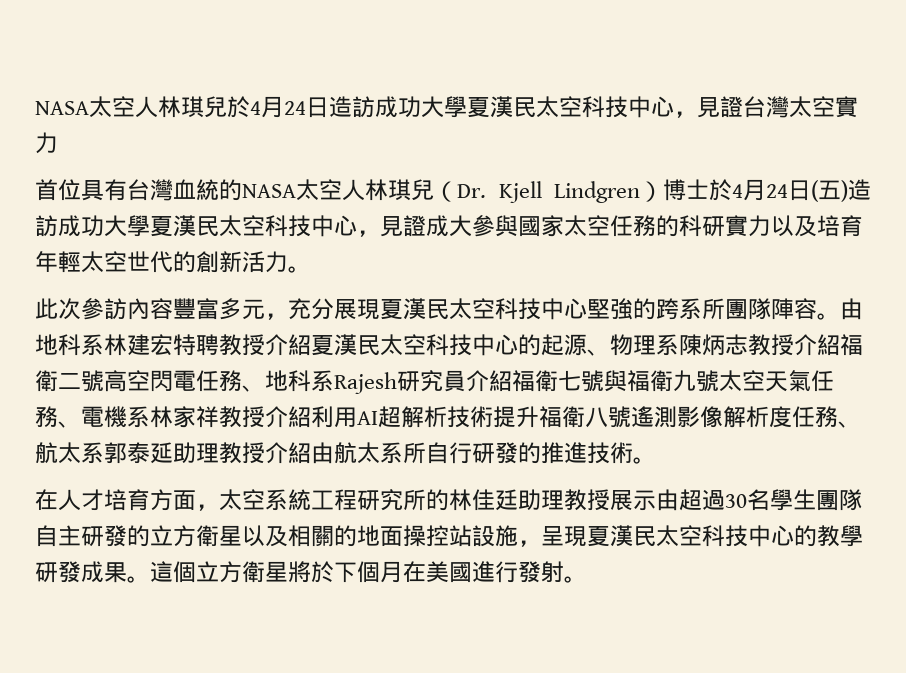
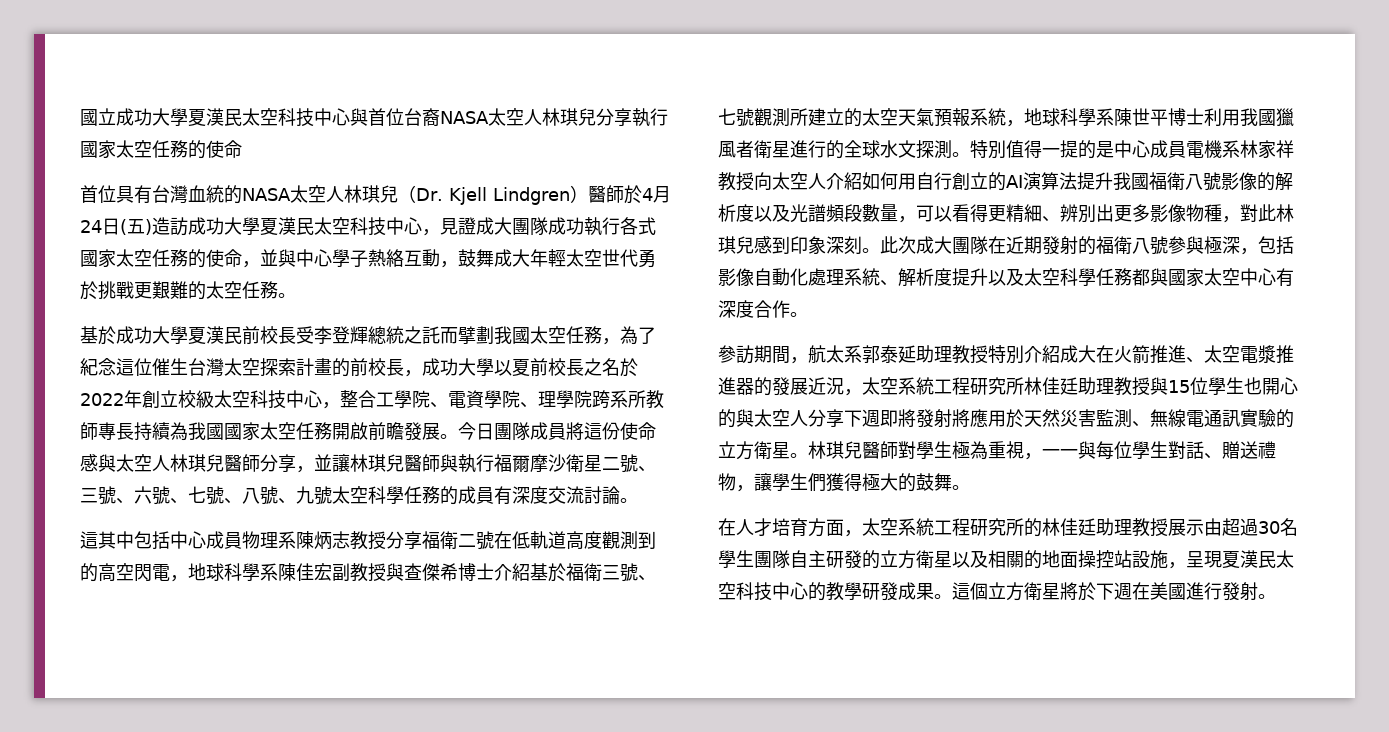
[35,96,858,118] [35,132,58,154] NASA太空人林琪兒於4月24日造訪成功大學夏漢民太空科技中心，見證台灣太空實力 -> [80,108,668,127] [80,140,242,159] 國立成功大學夏漢民太空科技中心與首位台裔NASA太空人林琪兒分享執行國家太空任務的使命
[663,179,709,201] 博士 -> [587,185,624,203] 醫師
[472,215,863,237] [35,251,311,273] [35,298,863,320] [35,334,610,356] 參與國家太空任務的科研實力以及培育年輕太空世代的創新活力。 // 此次參訪內容豐富多元，充分展現夏漢民太空科技中心堅強的跨系所團隊陣容。由地科系林建宏特聘教授介紹夏漢民太空科技中心的起源、 -> [512,217,656,236] [80,249,656,268] [80,281,296,300] [80,326,656,345] [80,358,638,377] [80,390,664,409] [80,422,656,441] [80,454,656,473] [80,486,638,505] [80,531,242,549] 團隊成功執行各式國家太空任務的使命，並與中心學子熱絡互動，鼓舞成大年輕太空世代勇於挑戰更艱難的太空任務。 // 基於成功大學夏漢民前校長受李登輝總統之託而擘劃我國太空任務，為了紀念這位催生台灣太空探索計畫的前校長，成功大學以夏前校長之名於2022年創立校級太空科技中心，整合工學院、電資學院、理學院跨系所教師專長持續為我國國家太空任務開啟前瞻發展。今日團隊成員將這份使命感與太空人林琪兒醫師分享，並讓林琪兒醫師與執行福爾摩沙衛星二號、三號、六號、七號、八號、九號太空科學任務的成員有深度交流討論。 // 這其中包括中心成員
[794,334,840,356] 介紹 -> [386,531,422,550] 分享
[104,370,834,394] [35,406,861,428] 高空閃電任務、地科系Rajesh研究員介紹福衛七號與福衛九號太空天氣任務、電機系林家祥教授介紹利用AI超解析技術提升福衛八號遙測影像解析度任務、 -> [494,531,656,550] [80,563,656,582] [718,108,1294,127] [718,140,1294,159] [718,172,1293,191] [718,204,1294,223] [718,236,1294,255] [718,268,1294,287] [718,300,808,318] [718,345,808,364] 在低軌道高度觀測到的高空閃電，地球科學系陳佳宏副教授與查傑希博士介紹基於福衛三號、七號觀測所建立的太空天氣預報系統，地球科學系陳世平博士利用我國獵風者衛星進行的全球水文探測。特別值得一提的是中心成員電機系林家祥教授向太空人介紹如何用自行創立的AI演算法提升我國福衛八號影像的解析度以及光譜頻段數量，可以看得更精細、辨別出更多影像物種，對此林琪兒感到印象深刻。此次成大團隊在近期發射的福衛八號參與極深，包括影像自動化處理系統、解析度提升以及太空科學任務都與國家太空中心有深度合作。 // 參訪期間，
[265,442,633,464] 介紹由航太系所自行研發的推進技術 -> [988,345,1294,364] [718,377,1298,396] [718,409,1294,428] [718,441,1276,460] [718,473,952,492] 特別介紹成大在火箭推進、太空電漿推進器的發展近況，太空系統工程研究所林佳廷助理教授與15位學生也開心的與太空人分享下週即將發射將應用於天然災害監測、無線電通訊實驗的立方衛星。林琪兒醫師對學生極為重視，一一與每位學生對話、贈送禮物，讓學生們獲得極大的鼓舞
[357,561,403,583] 個月 -> [1114,582,1132,600] 週

